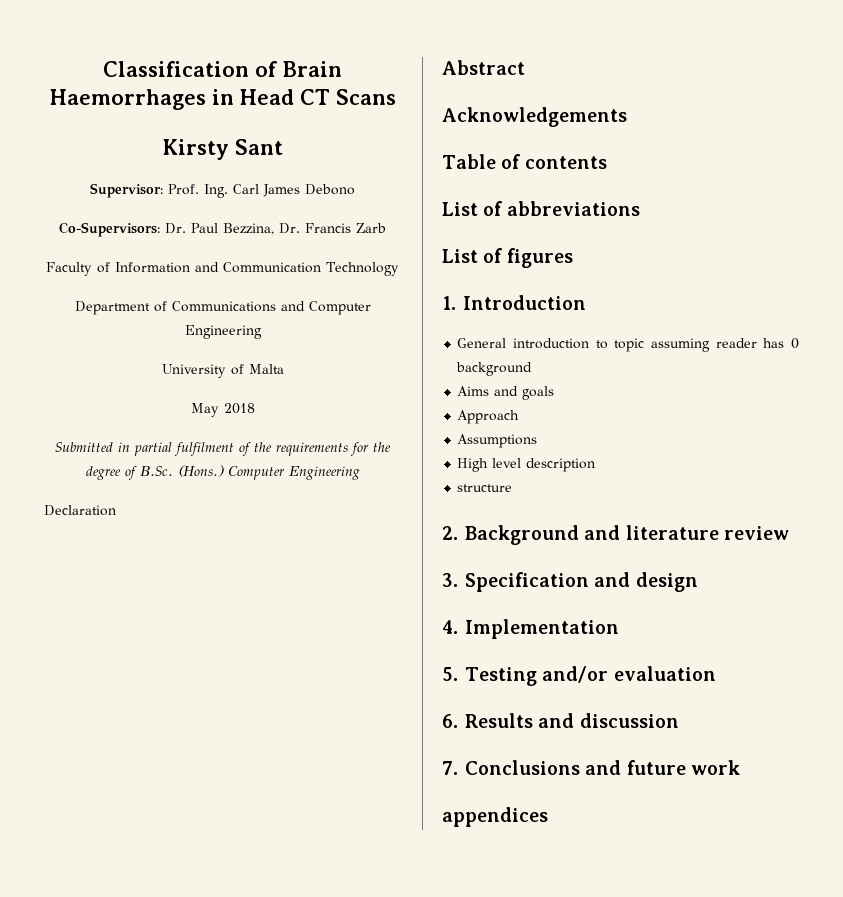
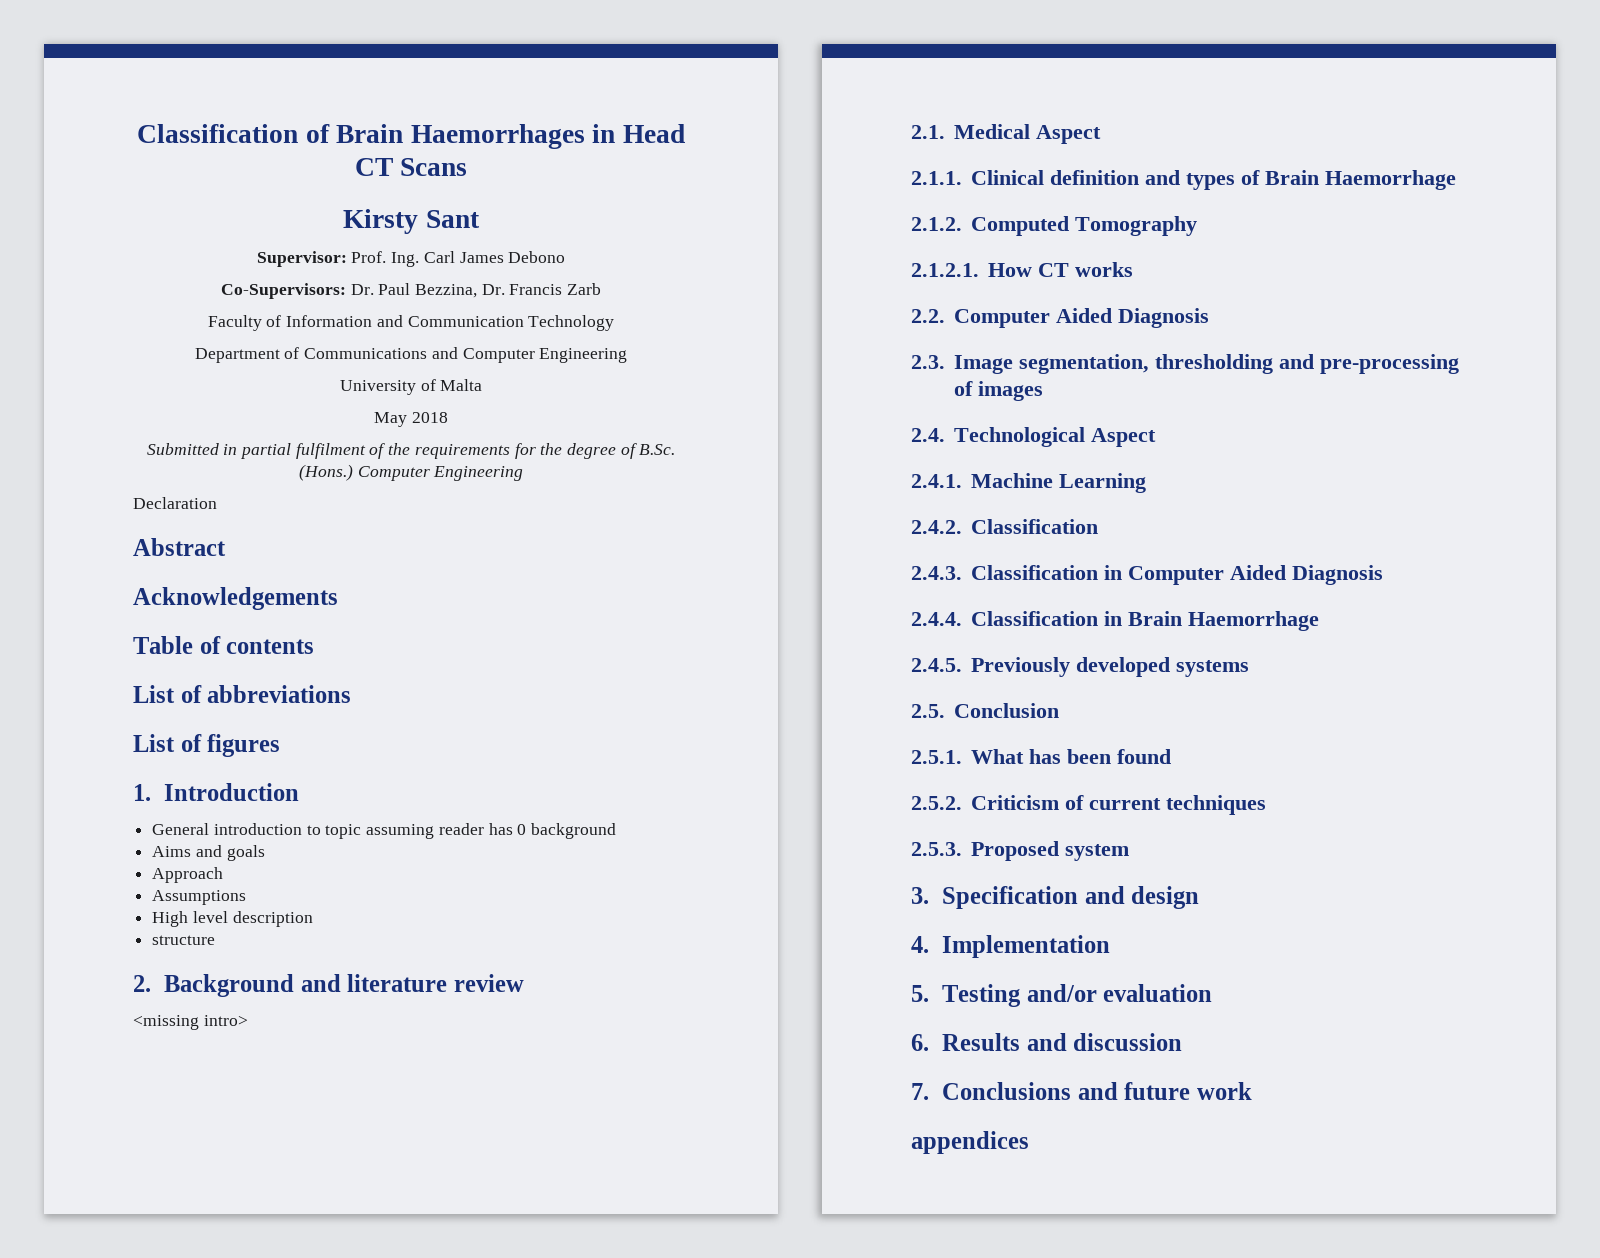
(789, 533) none -> [133,1015,248,1030] [911,124,1101,144] [911,170,1456,190] [911,216,1197,236] [911,262,1133,277] [911,308,1209,328] [911,354,1459,374] [953,381,1043,401] [911,427,1156,447] [911,473,1146,493] [911,519,1098,534] [911,565,1383,585] [911,611,1319,631] [911,657,1249,677] [911,703,1059,718] [911,749,1171,764] [911,795,1266,815] [911,841,1129,861] // <missing intro> // 2.1. Medical Aspect // 2.1.1. Clinical definition and types of Brain Haemorrhage // 2.1.2. Computed Tomography // 2.1.2.1. How CT works // 2.2. Computer Aided Diagnosis // 2.3. Image segmentation, thresholding and pre-processing of images // 2.4. Technological Aspect // 2.4.1. Machine Learning // 2.4.2. Classification // 2.4.3. Classification in Computer Aided Diagnosis // 2.4.4. Classification in Brain Haemorrhage // 2.4.5. Previously developed systems // 2.5. Conclusion // 2.5.1. What has been found // 2.5.2. Criticism of current techniques // 2.5.3. Proposed system

